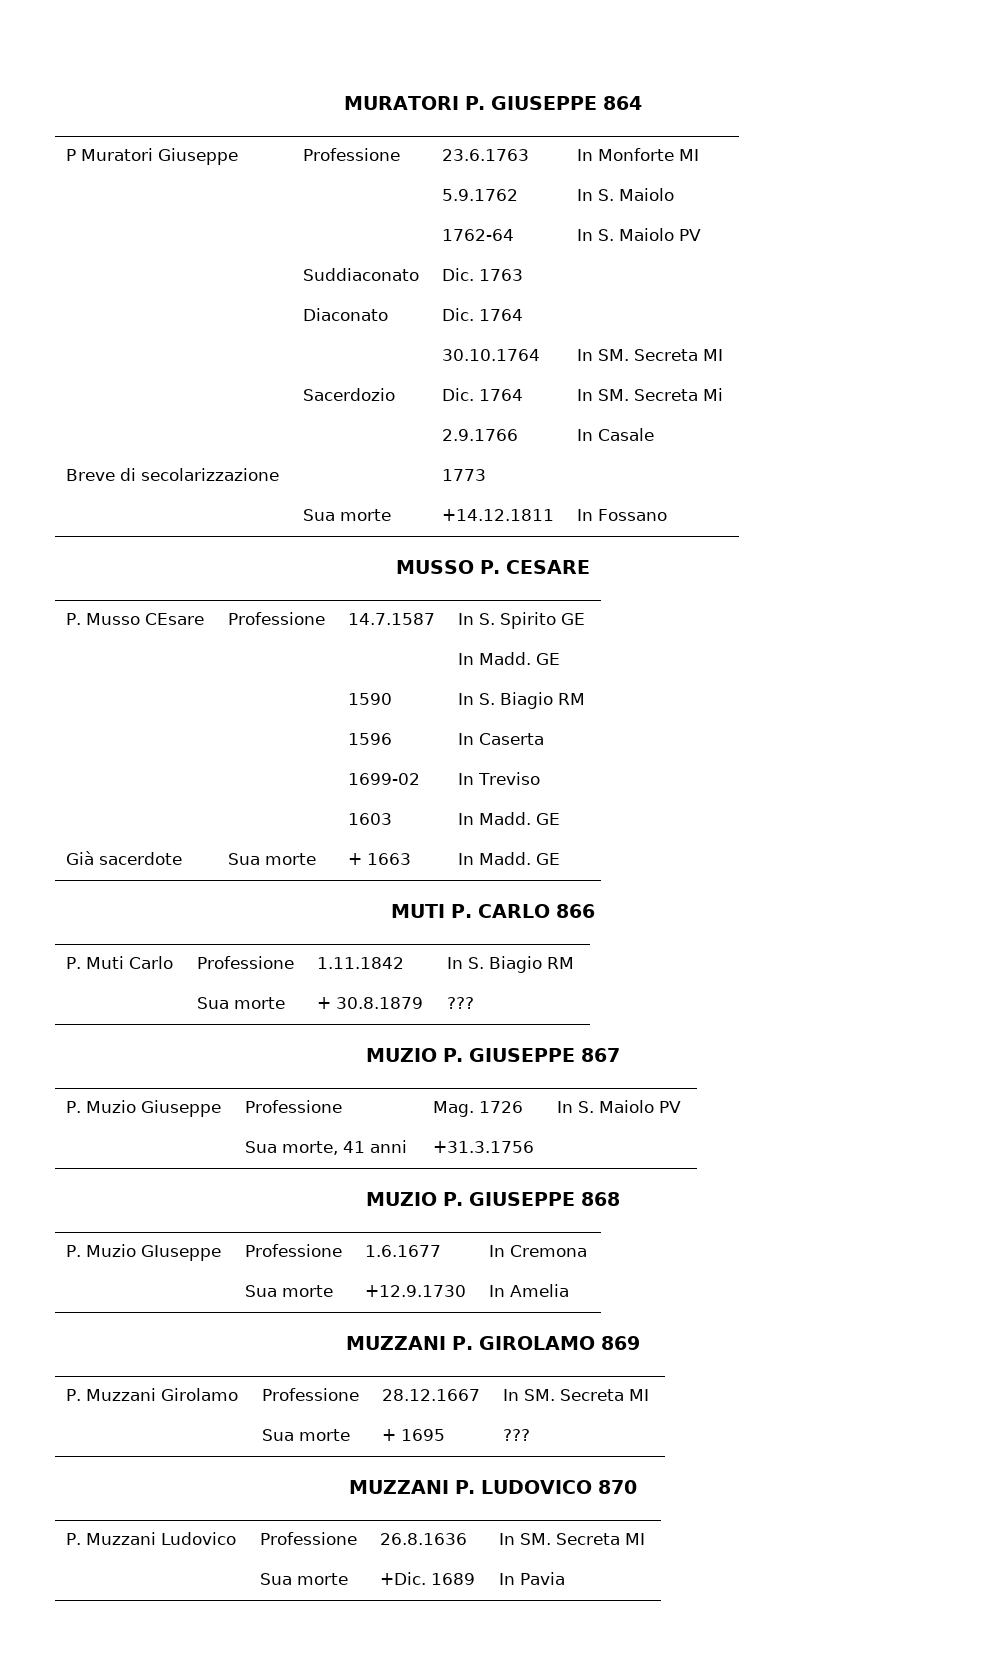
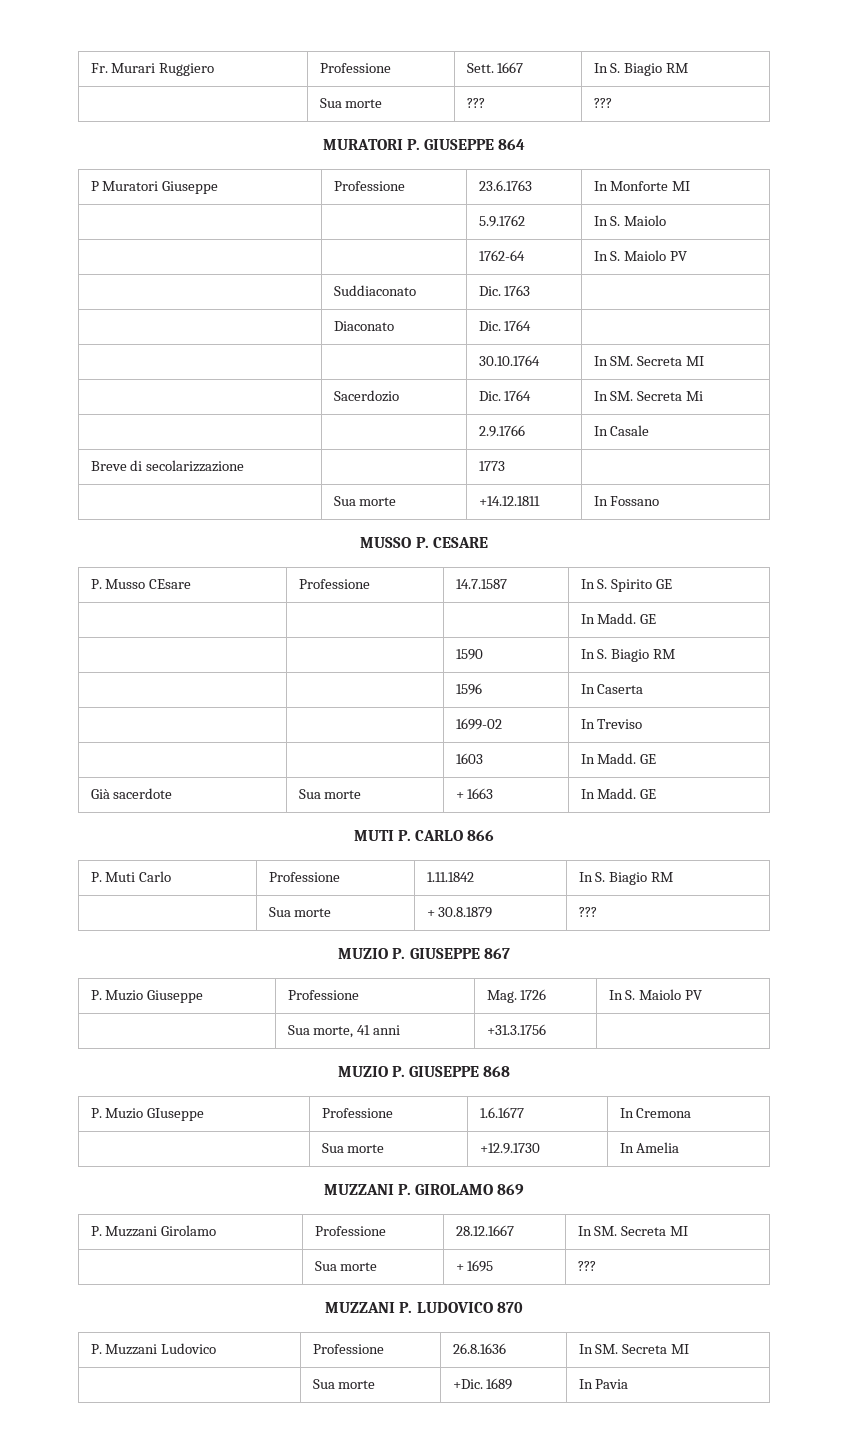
(343, 103) none -> [90,63,215,76] [319,63,391,73] [466,62,524,73] [593,63,689,76] [319,98,383,108] [466,98,485,108] [593,98,612,108] Fr. Murari Ruggiero | Professione | Sett. 1667 | In S. Biagio RM // | Sua morte | ??? | ??? //

